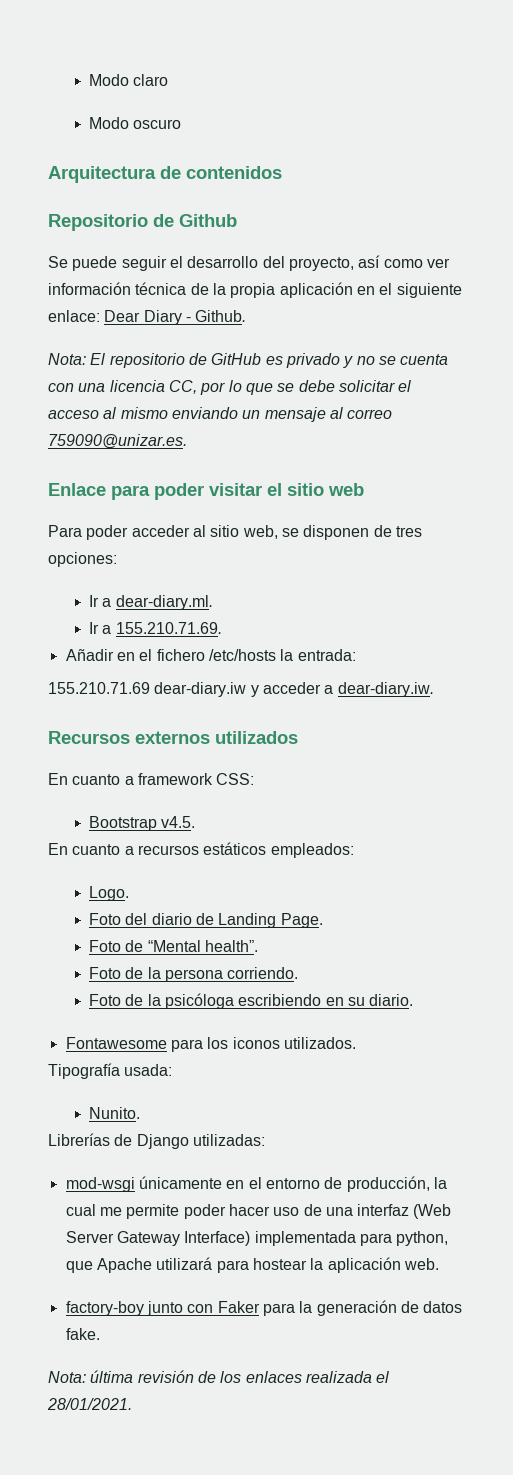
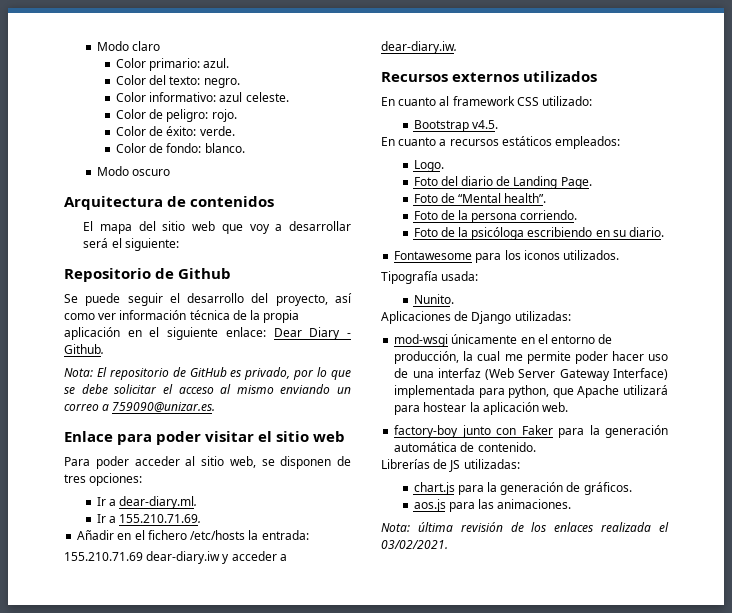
(169, 80) none -> [115,58,230,71] [115,75,240,88] [115,92,289,102] [115,109,237,122] [115,126,235,136] [115,143,245,153] // Color primario: azul. // Color del texto: negro. // Color informativo: azul celeste. // Color de peligro: rojo. // Color de éxito: verde. // Color de fondo: blanco.
(282, 172) none -> [83,221,351,234] [83,238,179,251] // El mapa del sitio web que voy a desarrollar será el siguiente:
[285,353,449,368] [48,380,197,394] privado y no se cuenta con una licencia CC, -> [244,367,291,380] privado,
[264,407,393,422] mensaje al correo -> [64,403,110,411] correo a
[124,773,255,785] a framework CSS: -> [439,96,593,106] al framework CSS utilizado:
[48,1133,110,1146] Librerías -> [381,311,451,324] Aplicaciones
[400,1301,463,1313] [65,1328,100,1340] de datos fake. -> [394,442,536,452] [381,459,520,472] [413,482,632,495] [413,499,572,512] automática de contenido. // Librerías de JS utilizadas: // chart.js para la generación de gráficos. // aos.js para las animaciones.
[47,1398,132,1410] 28/01/2021. -> [381,540,448,549] 03/02/2021.

